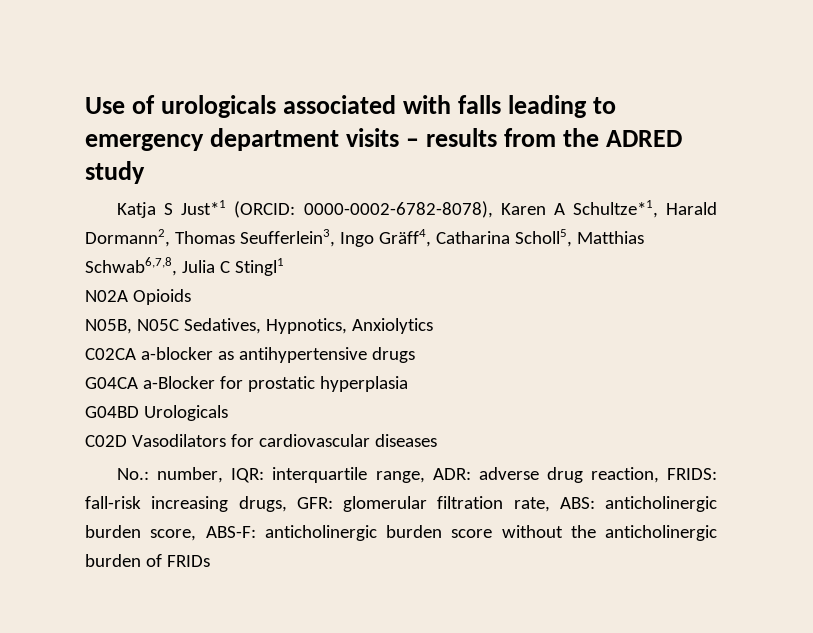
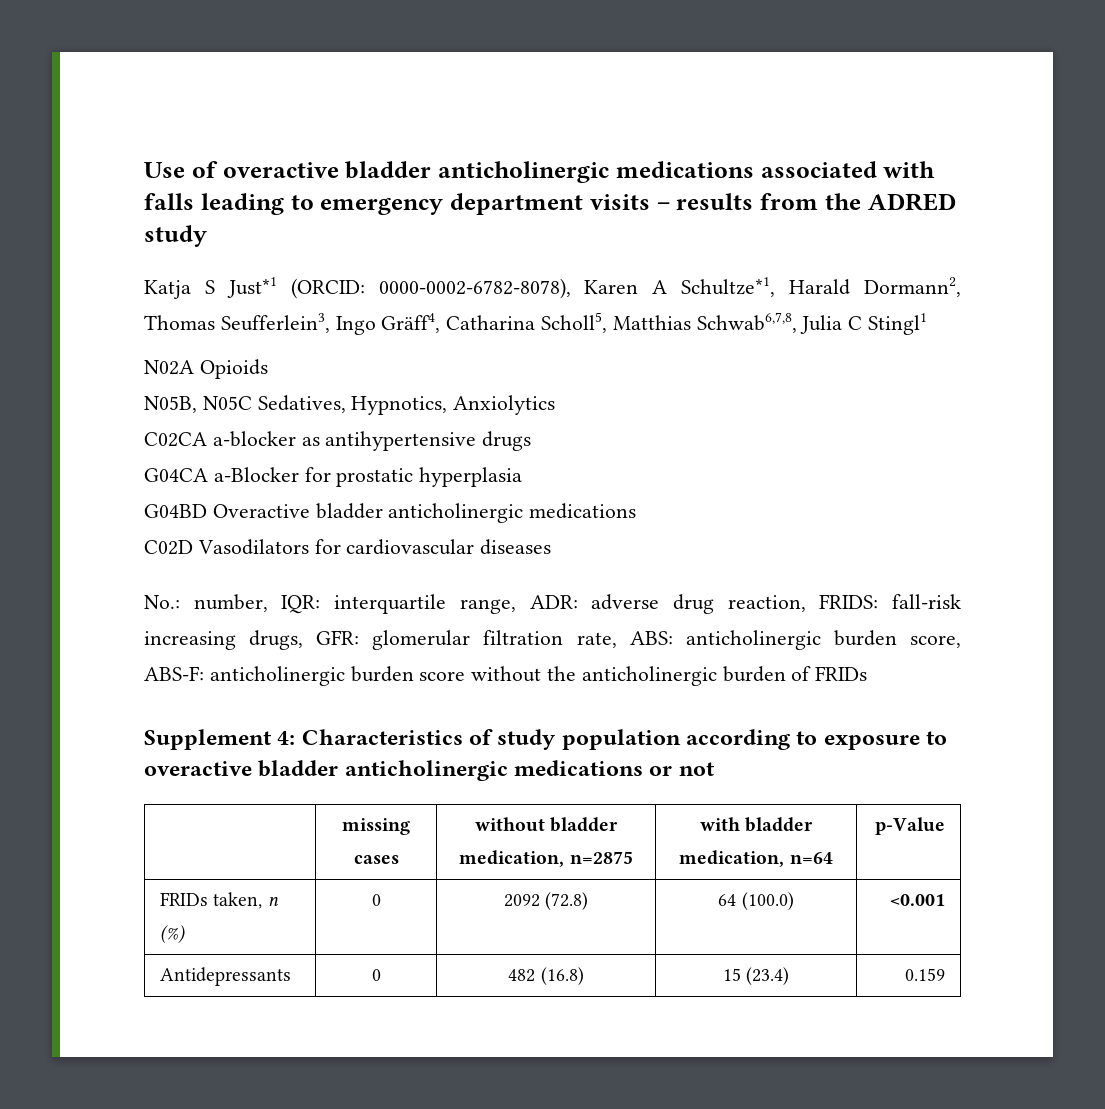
[161,95,277,118] urologicals -> [222,161,754,183] overactive bladder anticholinergic medications
[143,405,228,421] Urologicals -> [212,503,637,523] Overactive bladder anticholinergic medications
(210, 561) none -> [144,729,948,750] [144,760,715,781] [342,818,410,835] [353,855,399,864] [474,817,619,832] [459,850,633,867] [699,817,814,832] [679,850,833,867] [874,817,945,835] [160,892,279,909] [160,925,186,943] [371,894,381,906] [503,892,589,910] [718,892,794,910] [889,894,945,906] [160,967,292,986] [371,969,381,981] [508,967,584,985] [722,967,790,985] [904,968,945,981] // Supplement 4: Characteristics of study population according to exposure to overactive bladder anticholinergic medications or not // | missing cases | without bladder medication, n=2875 | with bladder medication, n=64 | p-Value // FRIDs taken, n (%) | 0 | 2092 (72.8) | 64 (100.0) | <0.001 // Antidepressants | 0 | 482 (16.8) | 15 (23.4) | 0.159

